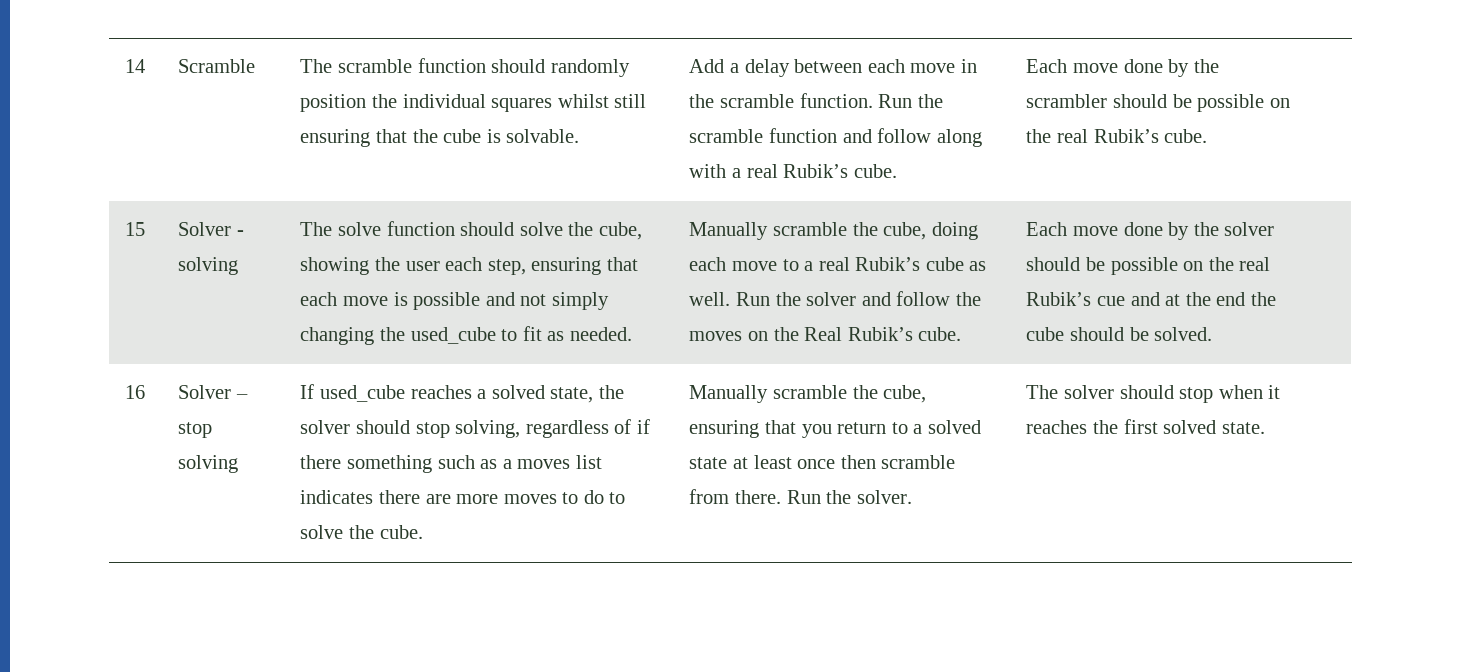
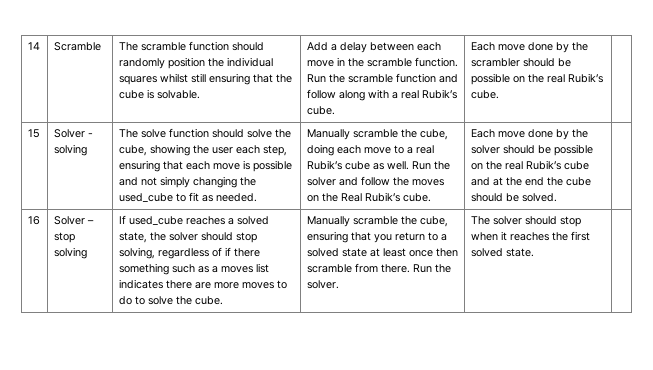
[1096,296,1125,306] cue -> [563,161,589,170] cube

